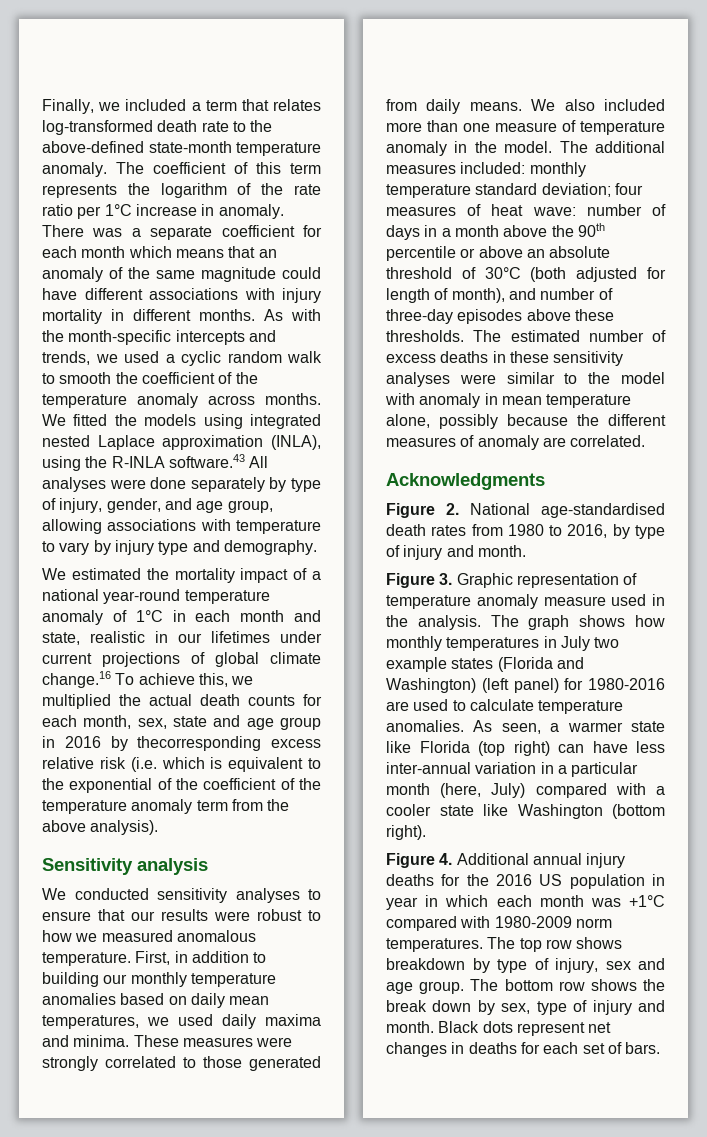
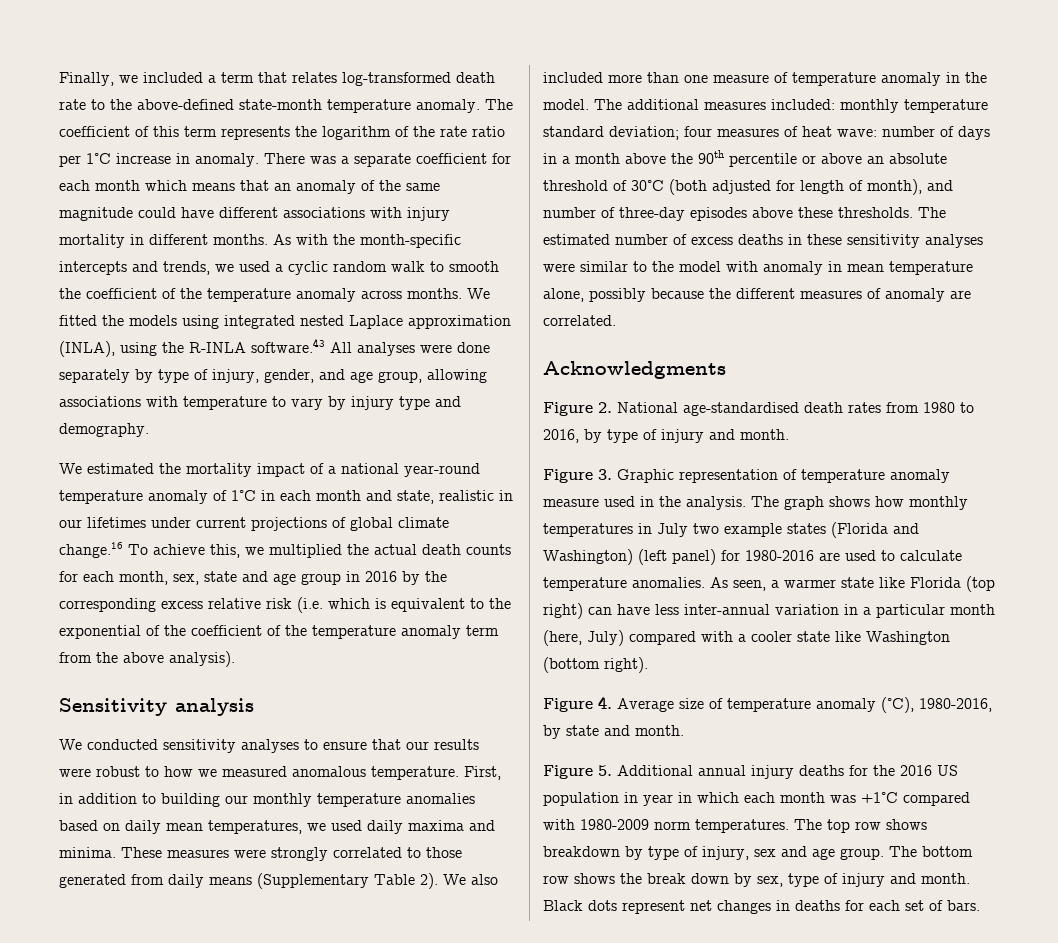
[137,736,262,751] thecorresponding -> [425,571,447,582] [59,598,156,612] the corresponding
[469,102,522,111] means. -> [209,873,438,889] means (Supplementary Table 2).
(453, 859) none -> [617,697,992,713] [543,725,684,739] [543,765,612,779] Average size of temperature anomaly (°C), 1980-2016, by state and month. // Figure 5.

